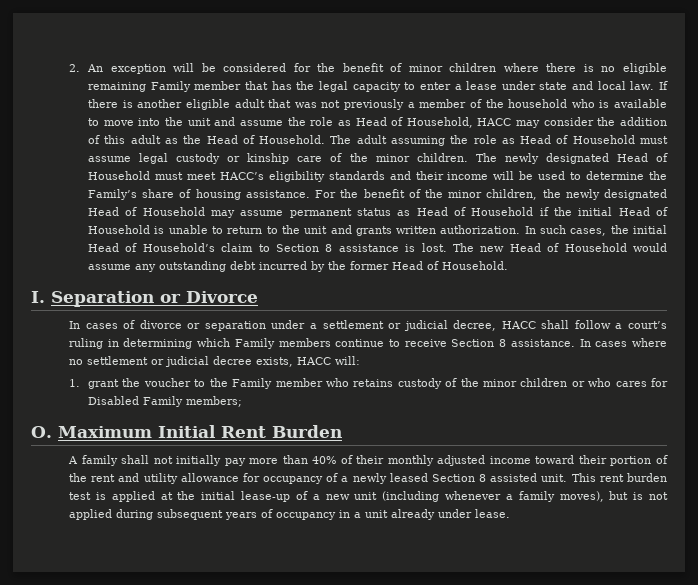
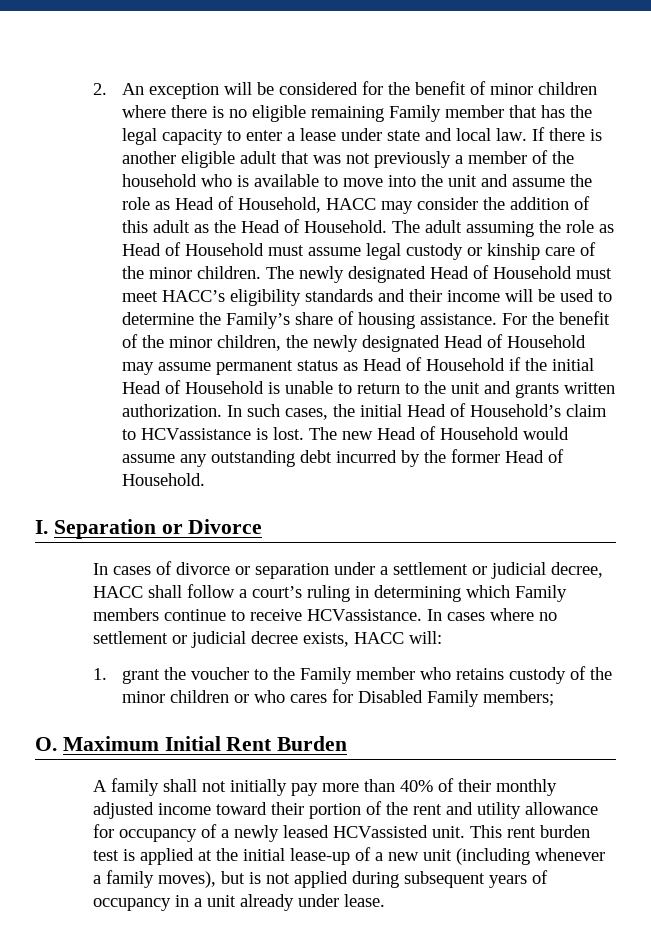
[276,244,399,252] Section 8 assistance -> [140,428,251,440] HCVassistance
[451,339,575,347] Section 8 assistance. -> [306,609,422,621] HCVassistance.
[431,473,538,482] Section 8 assisted -> [332,825,428,838] HCVassisted

